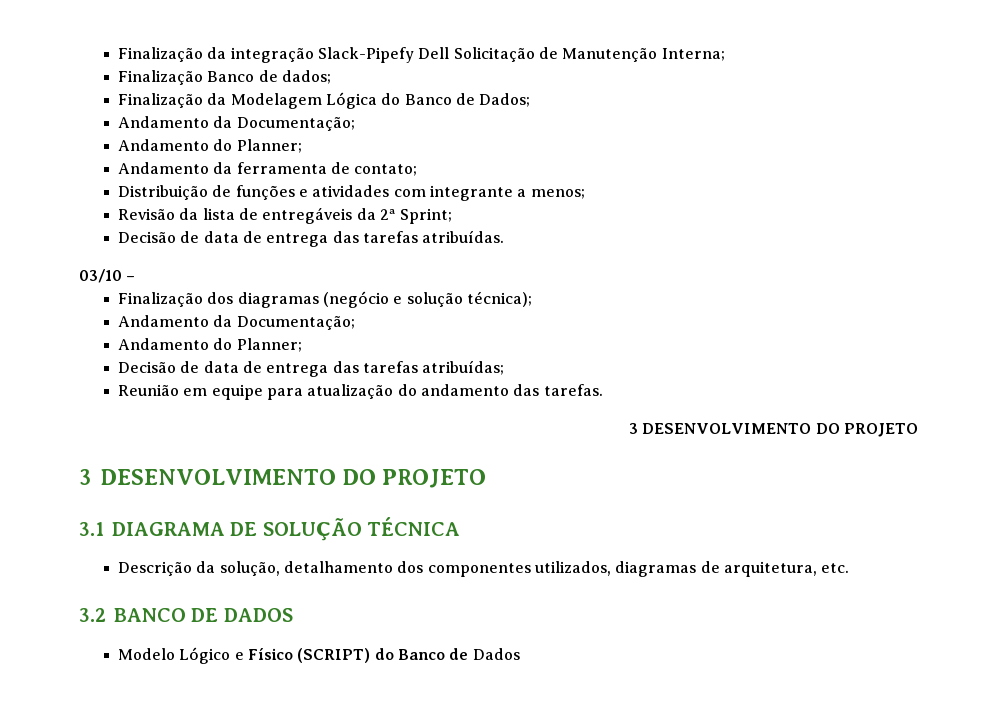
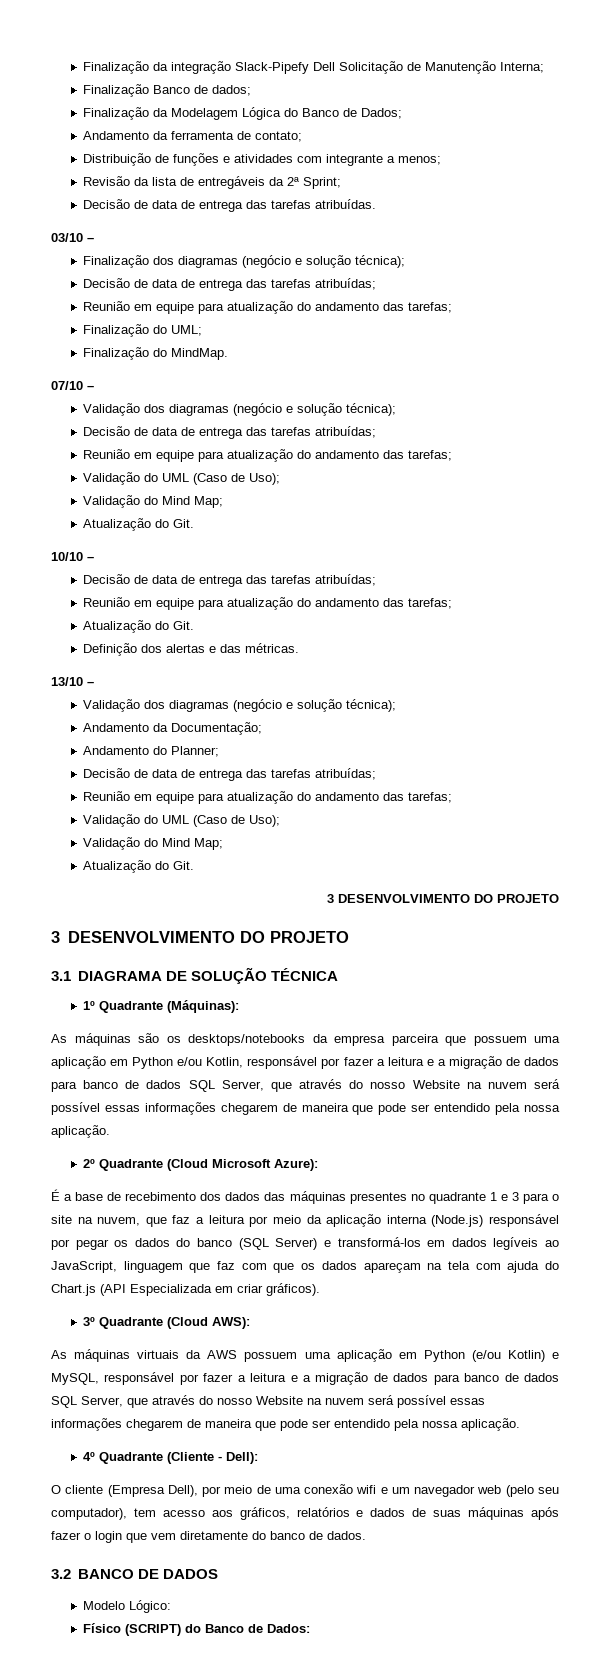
[117,116,355,131] [117,139,302,153] // Andamento da Documentação; // Andamento do Planner; -> (402, 113) none
(532, 299) none -> [82,278,376,291] [82,301,452,314] [82,324,202,337] [82,347,228,360] [51,381,94,390] [82,403,396,416] [82,426,376,439] [82,449,452,462] [82,472,280,485] [82,495,223,508] [82,518,194,531] [51,552,94,561] [82,574,376,587] [82,597,452,610] [82,620,194,633] [82,643,299,656] [51,677,94,686] [82,699,396,712] // Decisão de data de entrega das tarefas atribuídas; // Reunião em equipe para atualização do andamento das tarefas; // Finalização do UML; // Finalização do MindMap. // 07/10 – // Validação dos diagramas (negócio e solução técnica); // Decisão de data de entrega das tarefas atribuídas; // Reunião em equipe para atualização do andamento das tarefas; // Validação do UML (Caso de Uso); // Validação do Mind Map; // Atualização do Git. // 10/10 – // Decisão de data de entrega das tarefas atribuídas; // Reunião em equipe para atualização do andamento das tarefas; // Atualização do Git. // Definição dos alertas e das métricas. // 13/10 – // Validação dos diagramas (negócio e solução técnica);
[543,384,603,396] tarefas. -> [407,792,452,803] [82,814,280,827] [82,837,223,850] [82,860,194,873] tarefas; // Validação do UML (Caso de Uso); // Validação do Mind Map; // Atualização do Git.
[117,561,850,577] Descrição da solução, detalhamento dos componentes utilizados, diagramas de arquitetura, etc. -> [82,1000,239,1013] [51,1033,560,1046] [51,1056,559,1069] [51,1079,560,1092] [51,1102,561,1115] [51,1125,110,1138] [82,1159,318,1171] [51,1189,559,1204] [51,1214,560,1227] [51,1237,560,1250] [51,1261,559,1273] [51,1283,320,1296] [82,1317,250,1329] [51,1349,559,1362] [51,1372,559,1385] [51,1395,485,1408] [51,1418,520,1431] [82,1452,258,1464] [51,1484,559,1497] [51,1507,560,1520] [51,1531,366,1543] 1º Quadrante (Máquinas): // As máquinas são os desktops/notebooks da empresa parceira que possuem uma aplicação em Python e/ou Kotlin, responsável por fazer a leitura e a migração de dados para banco de dados SQL Server, que através do nosso Website na nuvem será possível essas informações chegarem de maneira que pode ser entendido pela nossa aplicação. // 2º Quadrante (Cloud Microsoft Azure): // É a base de recebimento dos dados das máquinas presentes no quadrante 1 e 3 para o site na nuvem, que faz a leitura por meio da aplicação interna (Node.js) responsável por pegar os dados do banco (SQL Server) e transformá-los em dados legíveis ao JavaScript, linguagem que faz com que os dados apareçam na tela com ajuda do Chart.js (API Especializada em criar gráficos). // 3º Quadrante (Cloud AWS): // As máquinas virtuais da AWS possuem uma aplicação em Python (e/ou Kotlin) e MySQL, responsável por fazer a leitura e a migração de dados para banco de dados SQL Server, que através do nosso Website na nuvem será possível essas informações chegarem de maneira que pode ser entendido pela nossa aplicação. // 4º Quadrante (Cliente - Dell): // O cliente (Empresa Dell), por meio de uma conexão wifi e um navegador web (pelo seu computador), tem acesso aos gráficos, relatórios e dados de suas máquinas após fazer o login que vem diretamente do banco de dados.
[179,647,244,664] Lógico e -> [128,1600,171,1613] Lógico: //
[472,648,520,660] Dados -> [266,1624,310,1633] Dados:

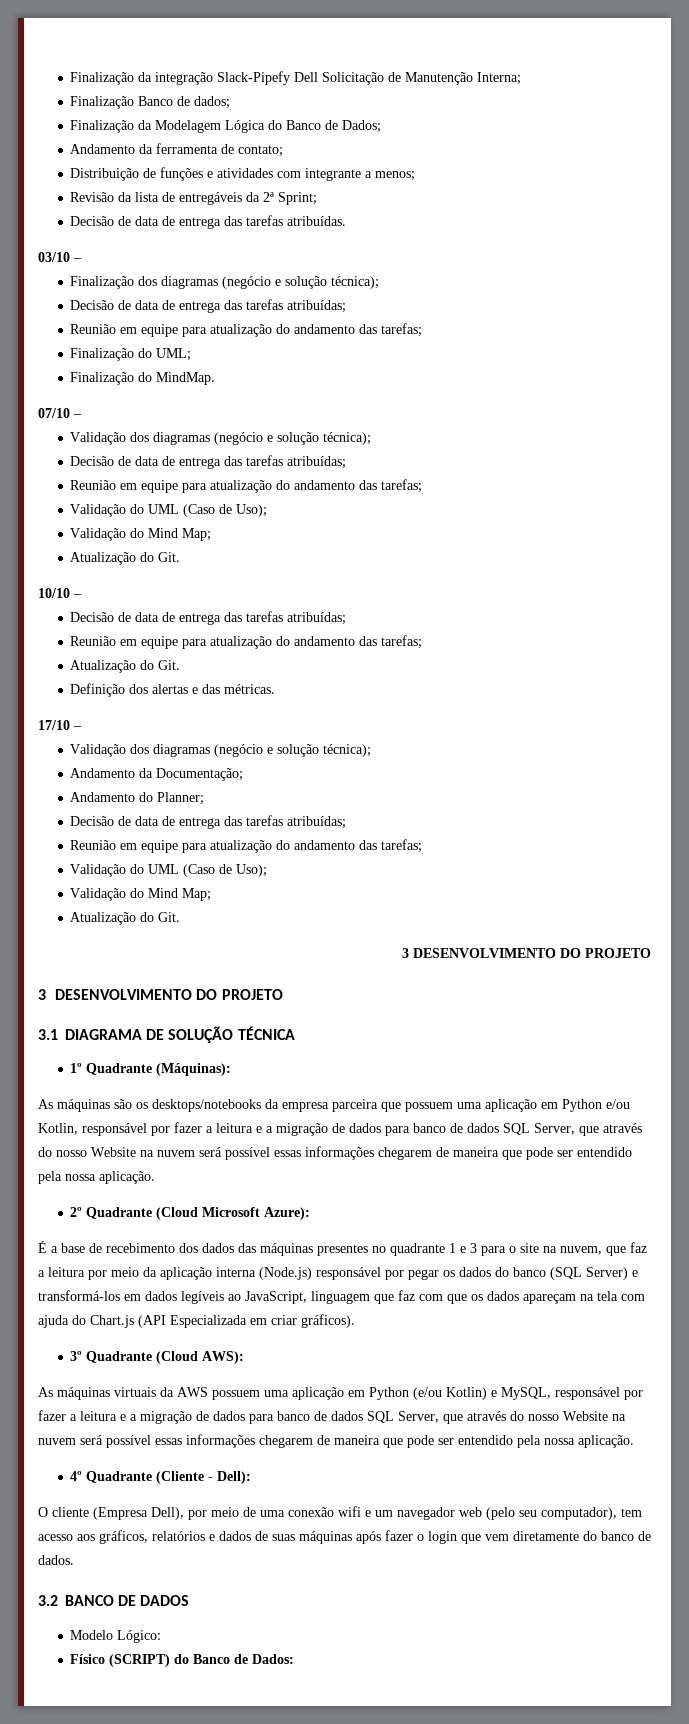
[51,677,83,686] 13/10 -> [38,720,70,730] 17/10

